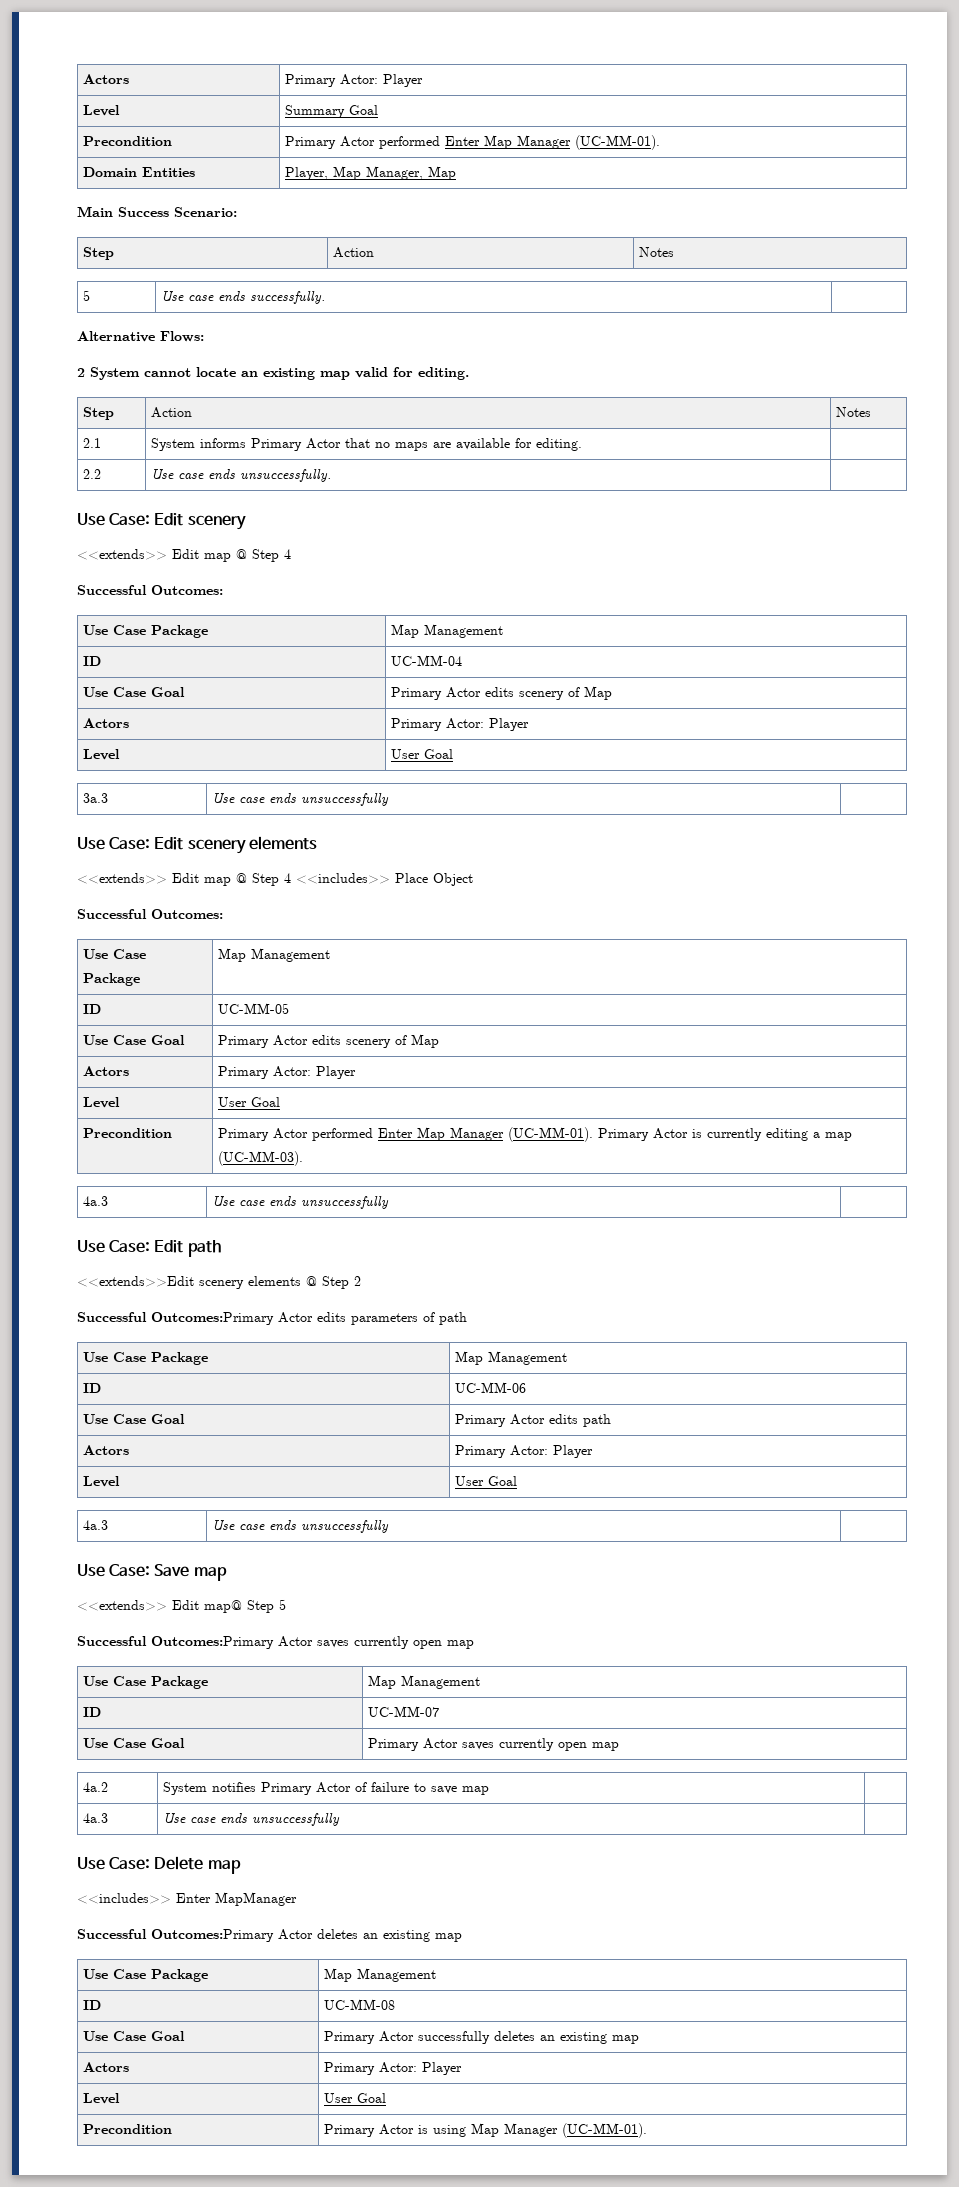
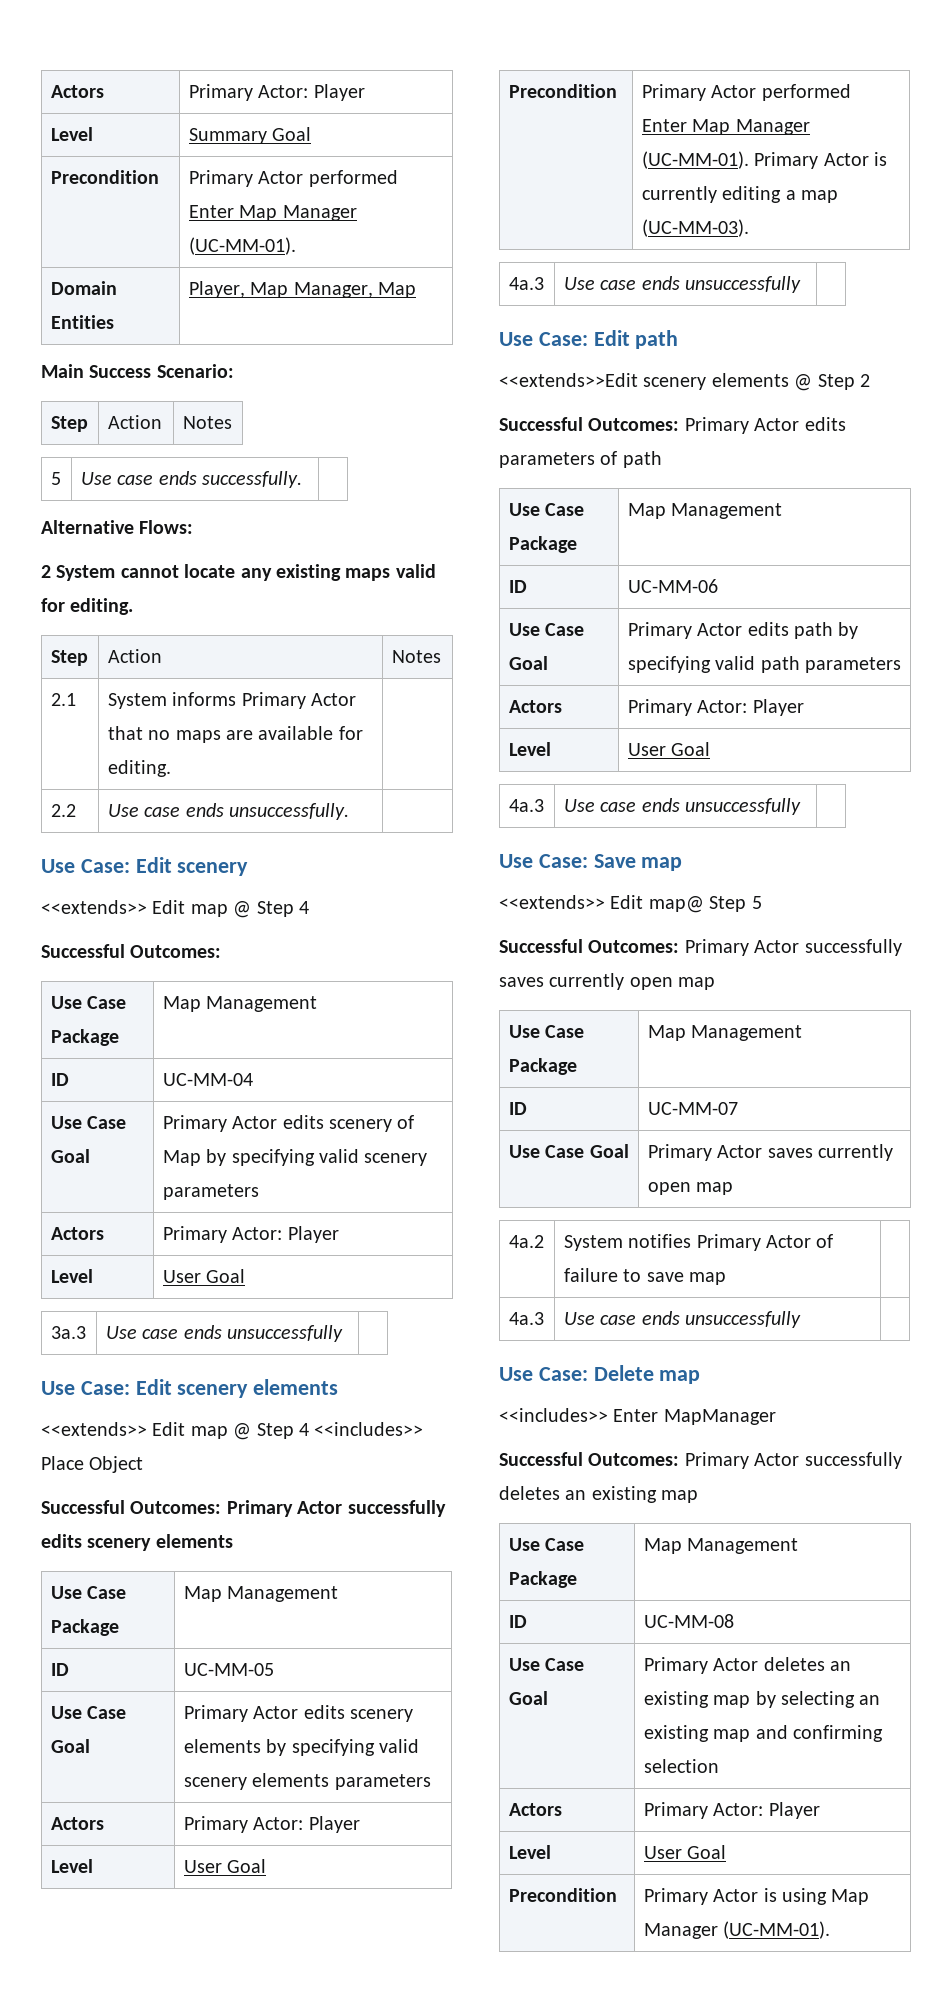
[241,368,350,380] an existing map -> [240,564,391,581] any existing maps
(613, 693) none -> [206,1149,428,1166] [162,1184,259,1200] by specifying valid scenery parameters
(223, 914) none -> [226,1500,446,1517] [41,1534,233,1551] Primary Actor successfully edits scenery elements
[395,1034,440,1048] of Map -> [183,1739,420,1756] [183,1773,431,1790] elements by specifying valid scenery elements parameters
[151,1312,274,1325] Outcomes:Primary -> [588,417,749,434] Outcomes: Primary
(612, 1420) none -> [838,622,859,639] [627,656,902,673] by specifying valid path parameters
[151,1636,313,1649] Outcomes:Primary Actor -> [588,939,902,956] Outcomes: Primary Actor successfully
[151,1929,313,1942] Outcomes:Primary Actor -> [588,1452,902,1469] Outcomes: Primary Actor successfully
[418,2031,640,2044] successfully deletes an existing map -> [763,1657,852,1671] [643,1691,881,1708] [643,1725,884,1742] [643,1759,719,1773] deletes an existing map by selecting an existing map and confirming selection

